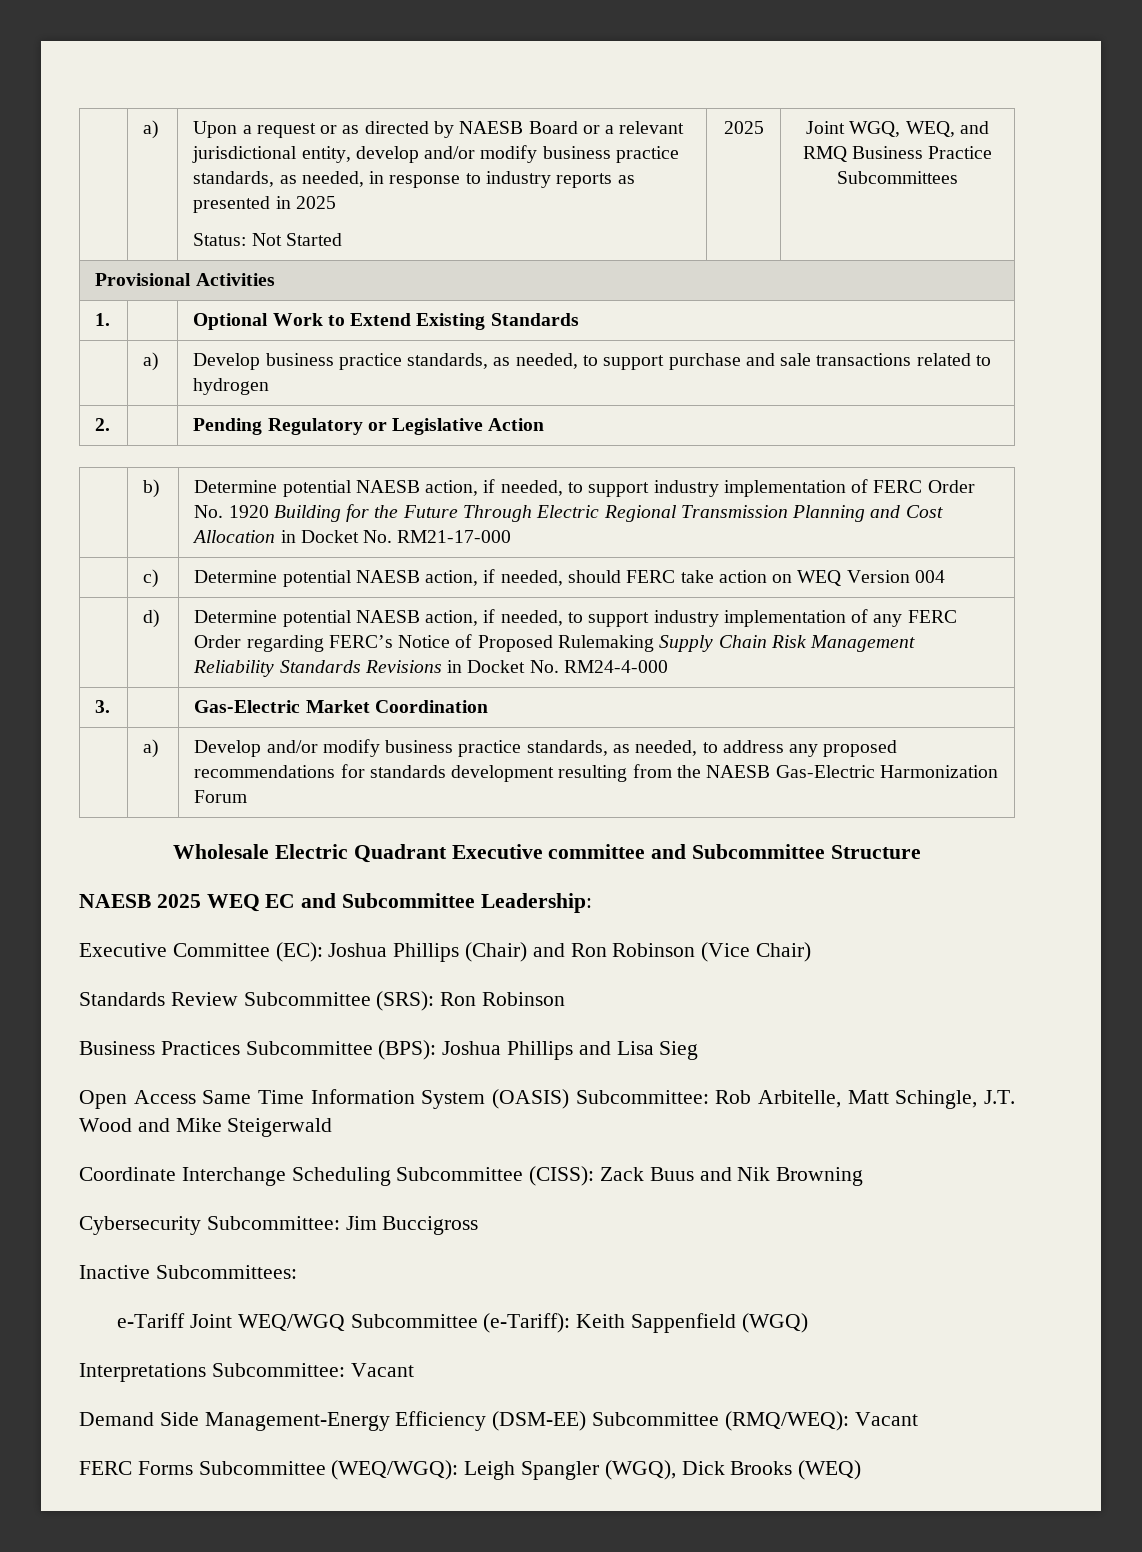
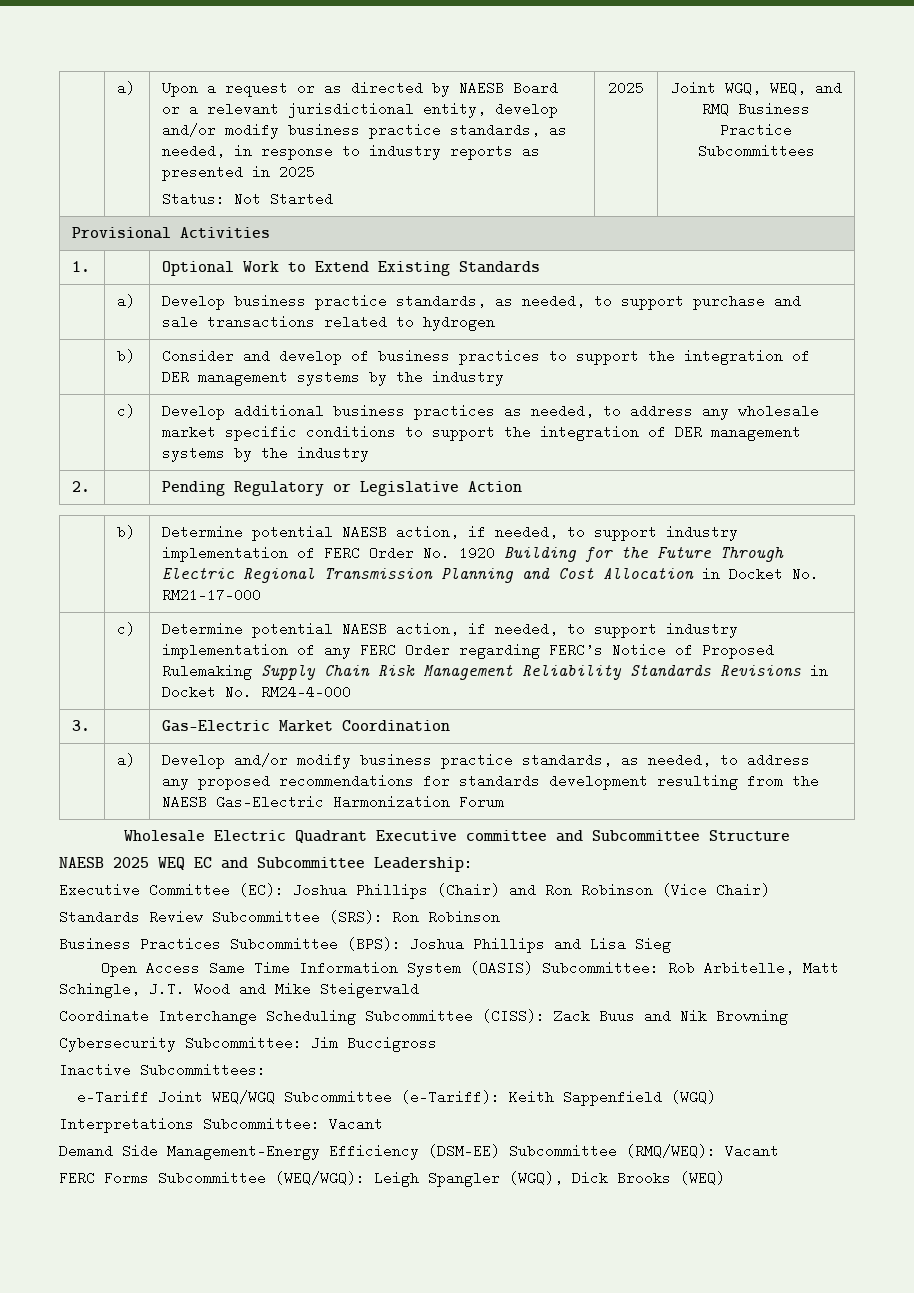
(270, 386) none -> [117,349,136,363] [162,349,811,365] [162,370,505,386] [117,404,136,418] [162,404,820,420] [162,425,802,441] [162,446,370,462] // | b) | Consider and develop of business practices to support the integration of DER management systems by the industry // | c) | Develop additional business practices as needed, to address any wholesale market specific conditions to support the integration of DER management systems by the industry
[194,569,945,587] [143,609,161,628] | Determine potential NAESB action, if needed, should FERC take action on WEQ Version 004 // | d) -> (136, 629) none

